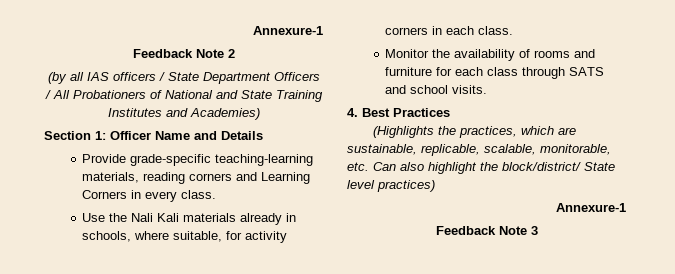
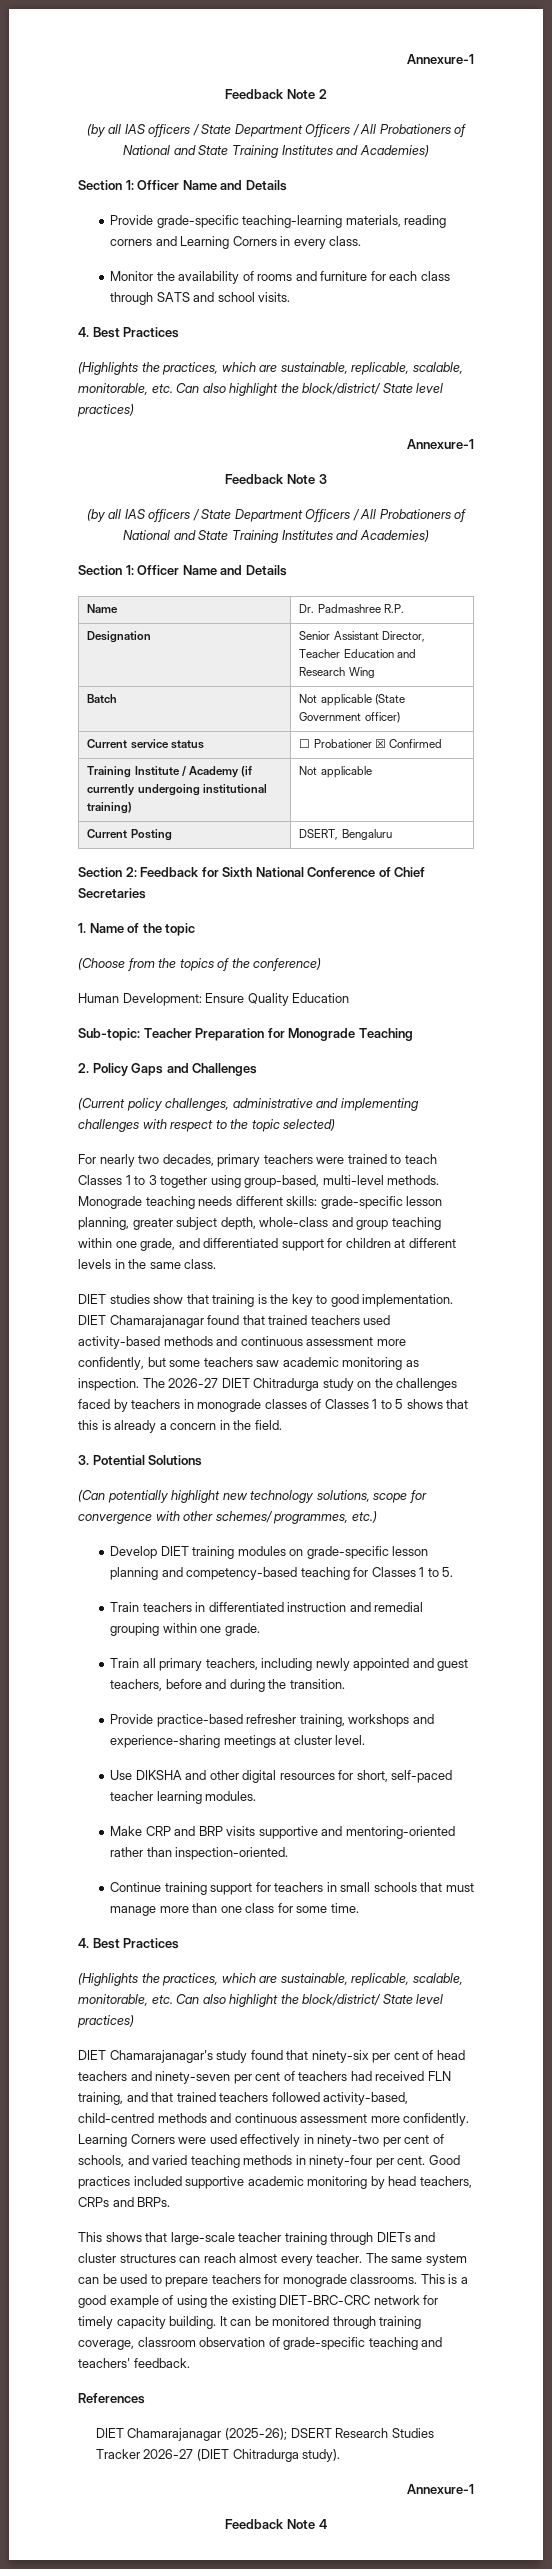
[82,213,297,225] [82,231,288,243] [385,26,514,35] // Use the Nali Kali materials already in schools, where suitable, for activity corners in each class. -> (362, 241) none
(538, 230) none -> [86,509,467,522] [123,530,429,543] [78,565,287,576] [87,604,119,613] [299,604,404,613] [87,631,152,643] [299,631,425,642] [299,649,416,658] [299,667,375,678] [87,694,118,703] [299,694,405,706] [299,712,400,723] [87,739,204,749] [299,739,442,748] [87,766,252,778] [87,784,267,796] [87,802,133,814] [299,766,372,778] [87,829,172,841] [299,829,392,840] [78,867,426,877] [78,888,146,899] [78,923,196,936] [78,958,322,971] [78,993,350,1006] [78,1028,413,1041] [78,1063,258,1076] [78,1098,419,1111] [78,1119,336,1132] [78,1154,437,1167] [78,1175,440,1188] [78,1196,443,1209] [78,1217,441,1230] [78,1238,456,1251] [78,1259,217,1269] [78,1294,454,1307] [78,1315,391,1328] [78,1336,406,1349] [78,1357,419,1370] [78,1378,458,1391] [78,1399,469,1412] [78,1420,282,1433] [78,1455,203,1466] [78,1490,427,1503] [78,1511,377,1524] [110,1546,429,1559] [110,1567,454,1580] [110,1602,424,1612] [110,1623,260,1636] [110,1658,469,1671] [110,1679,345,1692] [110,1714,434,1727] [110,1735,366,1748] [110,1770,453,1783] [110,1791,257,1804] [110,1826,455,1839] [110,1847,289,1860] [110,1882,474,1895] [110,1903,359,1916] [78,1938,180,1949] [78,1973,463,1986] [78,1994,444,2007] [77,2015,134,2028] [78,2050,465,2063] [78,2071,451,2084] [78,2092,409,2105] [78,2113,470,2126] [78,2134,444,2147] [78,2155,460,2168] [78,2176,472,2189] [78,2197,171,2207] [78,2232,436,2245] [78,2253,467,2266] [78,2274,468,2287] [78,2295,439,2308] [78,2316,422,2329] [78,2337,443,2350] [78,2358,190,2368] [78,2393,145,2404] [95,2428,434,2441] [95,2449,341,2462] [407,2484,474,2494] [225,2519,327,2529] // (by all IAS officers / State Department Officers / All Probationers of National and State Training Institutes and Academies) // Section 1: Officer Name and Details // Name | Dr. Padmashree R.P. // Designation | Senior Assistant Director, Teacher Education and Research Wing // Batch | Not applicable (State Government officer) // Current service status | ☐ Probationer ☒ Confirmed // Training Institute / Academy (if currently undergoing institutional training) | Not applicable // Current Posting | DSERT, Bengaluru // Section 2: Feedback for Sixth National Conference of Chief Secretaries // 1. Name of the topic // (Choose from the topics of the conference) // Human Development: Ensure Quality Education // Sub-topic: Teacher Preparation for Monograde Teaching // 2. Policy Gaps and Challenges // (Current policy challenges, administrative and implementing challenges with respect to the topic selected) // For nearly two decades, primary teachers were trained to teach Classes 1 to 3 together using group-based, multi-level methods. Monograde teaching needs different skills: grade-specific lesson planning, greater subject depth, whole-class and group teaching within one grade, and differentiated support for children at different levels in the same class. // DIET studies show that training is the key to good implementation. DIET Chamarajanagar found that trained teachers used activity-based methods and continuous assessment more confidently, but some teachers saw academic monitoring as inspection. The 2026-27 DIET Chitradurga study on the challenges faced by teachers in monograde classes of Classes 1 to 5 shows that this is already a concern in the field. // 3. Potential Solutions // (Can potentially highlight new technology solutions, scope for convergence with other schemes/ programmes, etc.) // Develop DIET training modules on grade-specific lesson planning and competency-based teaching for Classes 1 to 5. // Train teachers in differentiated instruction and remedial grouping within one grade. // Train all primary teachers, including newly appointed and guest teachers, before and during the transition. // Provide practice-based refresher training, workshops and experience-sharing meetings at cluster level. // Use DIKSHA and other digital resources for short, self-paced teacher learning modules. // Make CRP and BRP visits supportive and mentoring-oriented rather than inspection-oriented. // Continue training support for teachers in small schools that must manage more than one class for some time. // 4. Best Practices // (Highlights the practices, which are sustainable, replicable, scalable, monitorable, etc. Can also highlight the block/district/ State level practices) // DIET Chamarajanagar's study found that ninety-six per cent of head teachers and ninety-seven per cent of teachers had received FLN training, and that trained teachers followed activity-based, child-centred methods and continuous assessment more confidently. Learning Corners were used effectively in ninety-two per cent of schools, and varied teaching methods in ninety-four per cent. Good practices included supportive academic monitoring by head teachers, CRPs and BRPs. // This shows that large-scale teacher training through DIETs and cluster structures can reach almost every teacher. The same system can be used to prepare teachers for monograde classrooms. This is a good example of using the existing DIET-BRC-CRC network for timely capacity building. It can be monitored through training coverage, classroom observation of grade-specific teaching and teachers' feedback. // References // DIET Chamarajanagar (2025-26); DSERT Research Studies Tracker 2026-27 (DIET Chitradurga study). // Annexure-1 // Feedback Note 4

